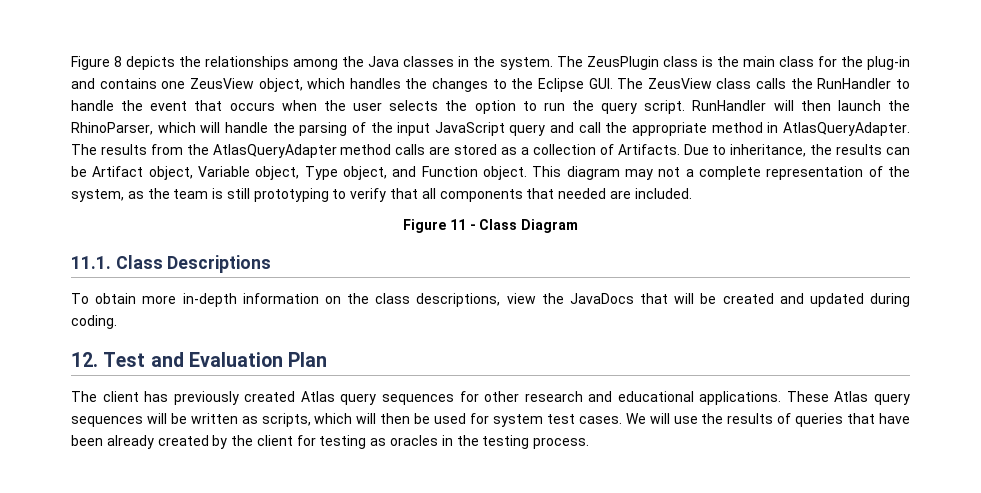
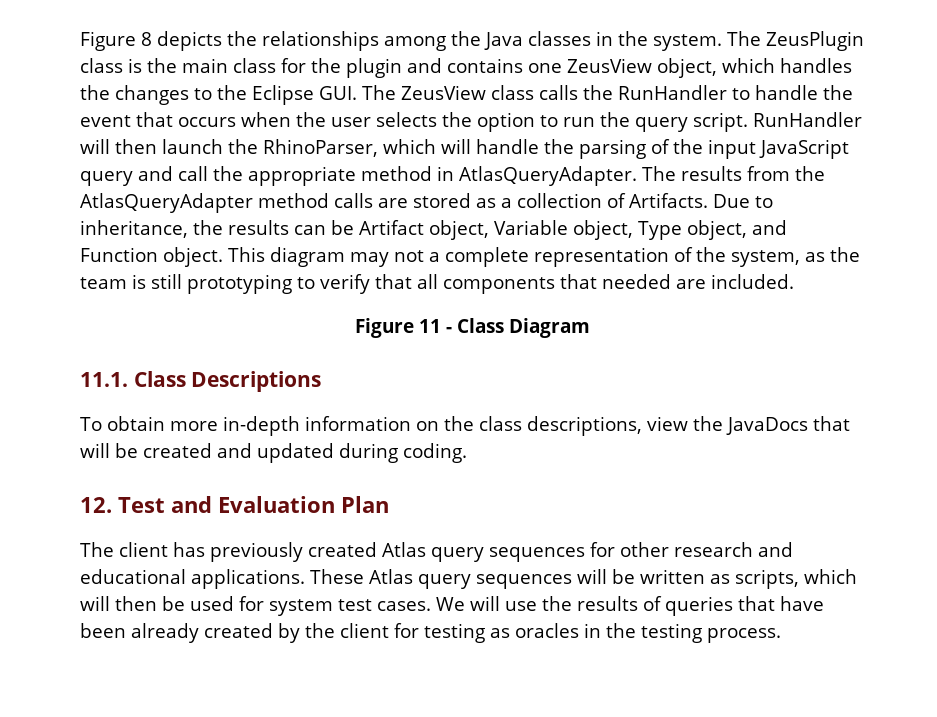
[866,56,910,70] plug-in -> [346,58,402,78] plugin

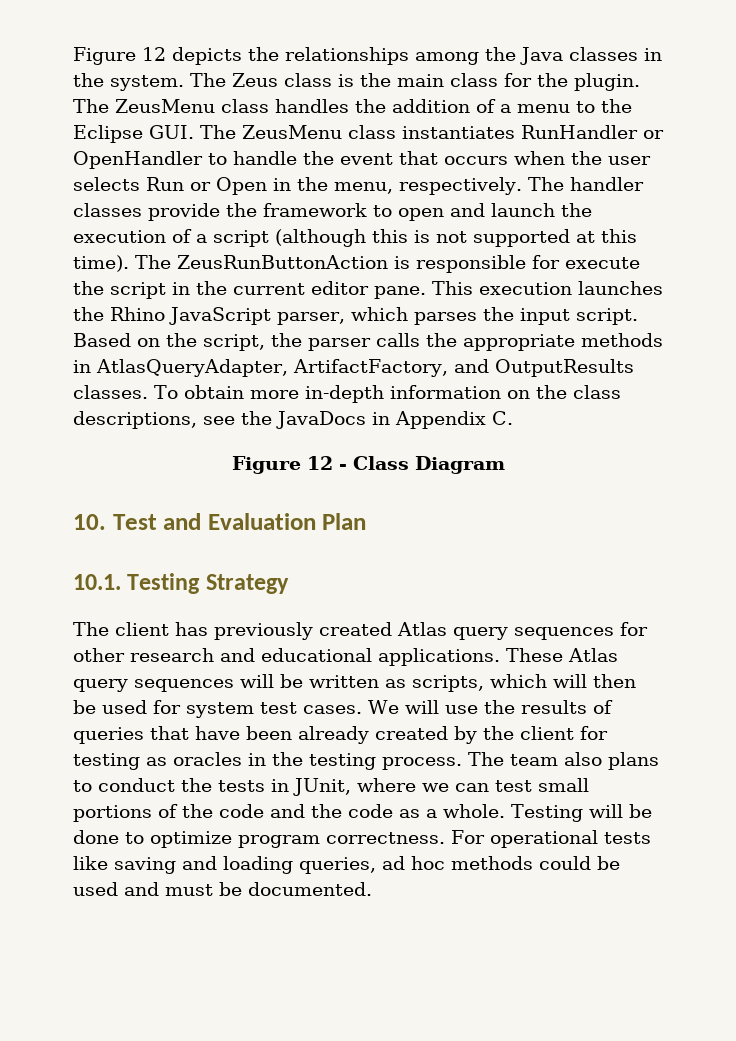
[80,31,152,51] Figure 8 -> [73,47,166,65] Figure 12
[766,31,864,51] ZeusPlugin -> [232,73,278,87] Zeus
[346,58,852,78] [80,85,189,105] plugin and contains one ZeusView object, which handles the changes -> [574,73,640,91] [73,99,570,113] plugin. The ZeusMenu class handles the addition of a menu
[401,85,727,100] ZeusView class calls the RunHandler -> [242,125,664,139] [73,151,203,169] ZeusMenu class instantiates RunHandler or OpenHandler
[442,112,862,132] [80,139,849,159] [80,166,825,186] [80,193,773,213] [80,220,787,240] [80,247,860,267] [80,274,794,294] [354,318,590,338] [80,371,322,392] the option to run the query script. RunHandler will then launch the RhinoParser, which will handle the parsing of the input JavaScript query and call the appropriate method in AtlasQueryAdapter. The results from the AtlasQueryAdapter method calls are stored as a collection of Artifacts. Due to inheritance, the results can be Artifact object, Variable object, Type object, and Function object. This diagram may not a complete representation of the system, as the team is still prototyping to verify that all components that needed are included. // Figure 11 - Class Diagram // 11.1. Class Descriptions // -> [146,177,644,195] [73,203,592,221] [73,229,637,247] [73,255,640,273] [73,281,663,299] [73,307,638,325] [73,333,663,351] [73,359,634,377] [73,385,148,399] Run or Open in the menu, respectively. The handler classes provide the framework to open and launch the execution of a script (although this is not supported at this time). The ZeusRunButtonAction is responsible for execute the script in the current editor pane. This execution launches the Rhino JavaScript parser, which parses the input script. Based on the script, the parser calls the appropriate methods in AtlasQueryAdapter, ArtifactFactory, and OutputResults classes.
[646,416,688,431] view -> [203,416,235,425] see
[812,416,850,431] [80,443,467,463] [80,497,112,513] that will be created and updated during coding. // 12. -> [372,411,513,429] [231,456,505,474] [73,514,106,530] in Appendix C. // Figure 12 - Class Diagram // 10.
(389, 504) none -> [73,573,289,594] // 10.1. Testing Strategy
(781, 635) none -> [468,752,659,770] [73,778,589,796] [73,804,652,822] [73,830,651,848] [73,856,620,874] [73,882,372,896] The team also plans to conduct the tests in JUnit, where we can test small portions of the code and the code as a whole. Testing will be done to optimize program correctness. For operational tests like saving and loading queries, ad hoc methods could be used and must be documented.

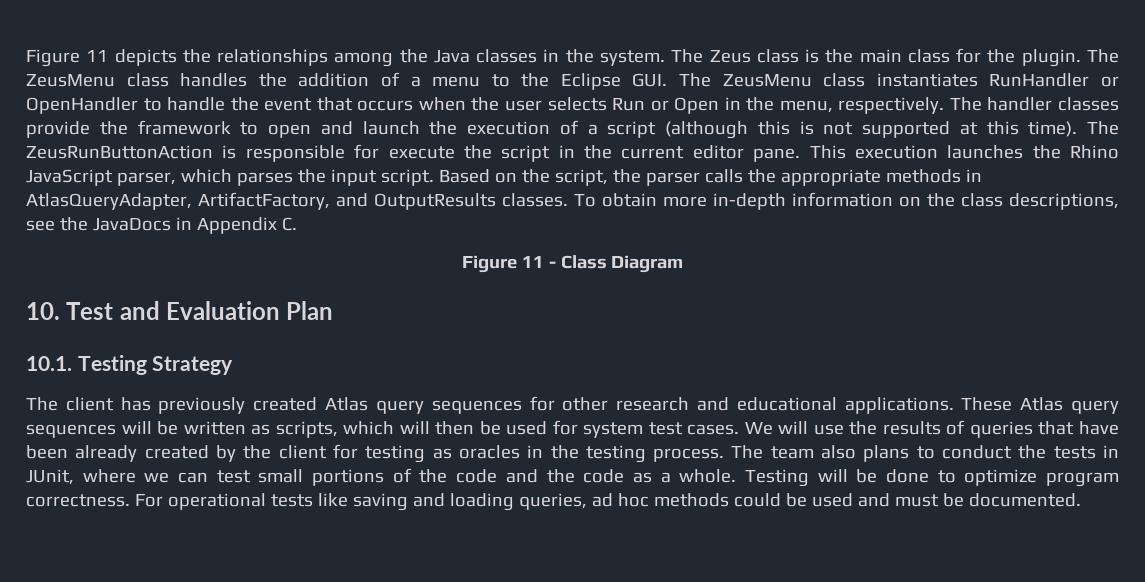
[73,47,166,65] Figure 12 -> [26,49,109,67] Figure 11
[306,456,333,470] 12 -> [521,256,544,268] 11

